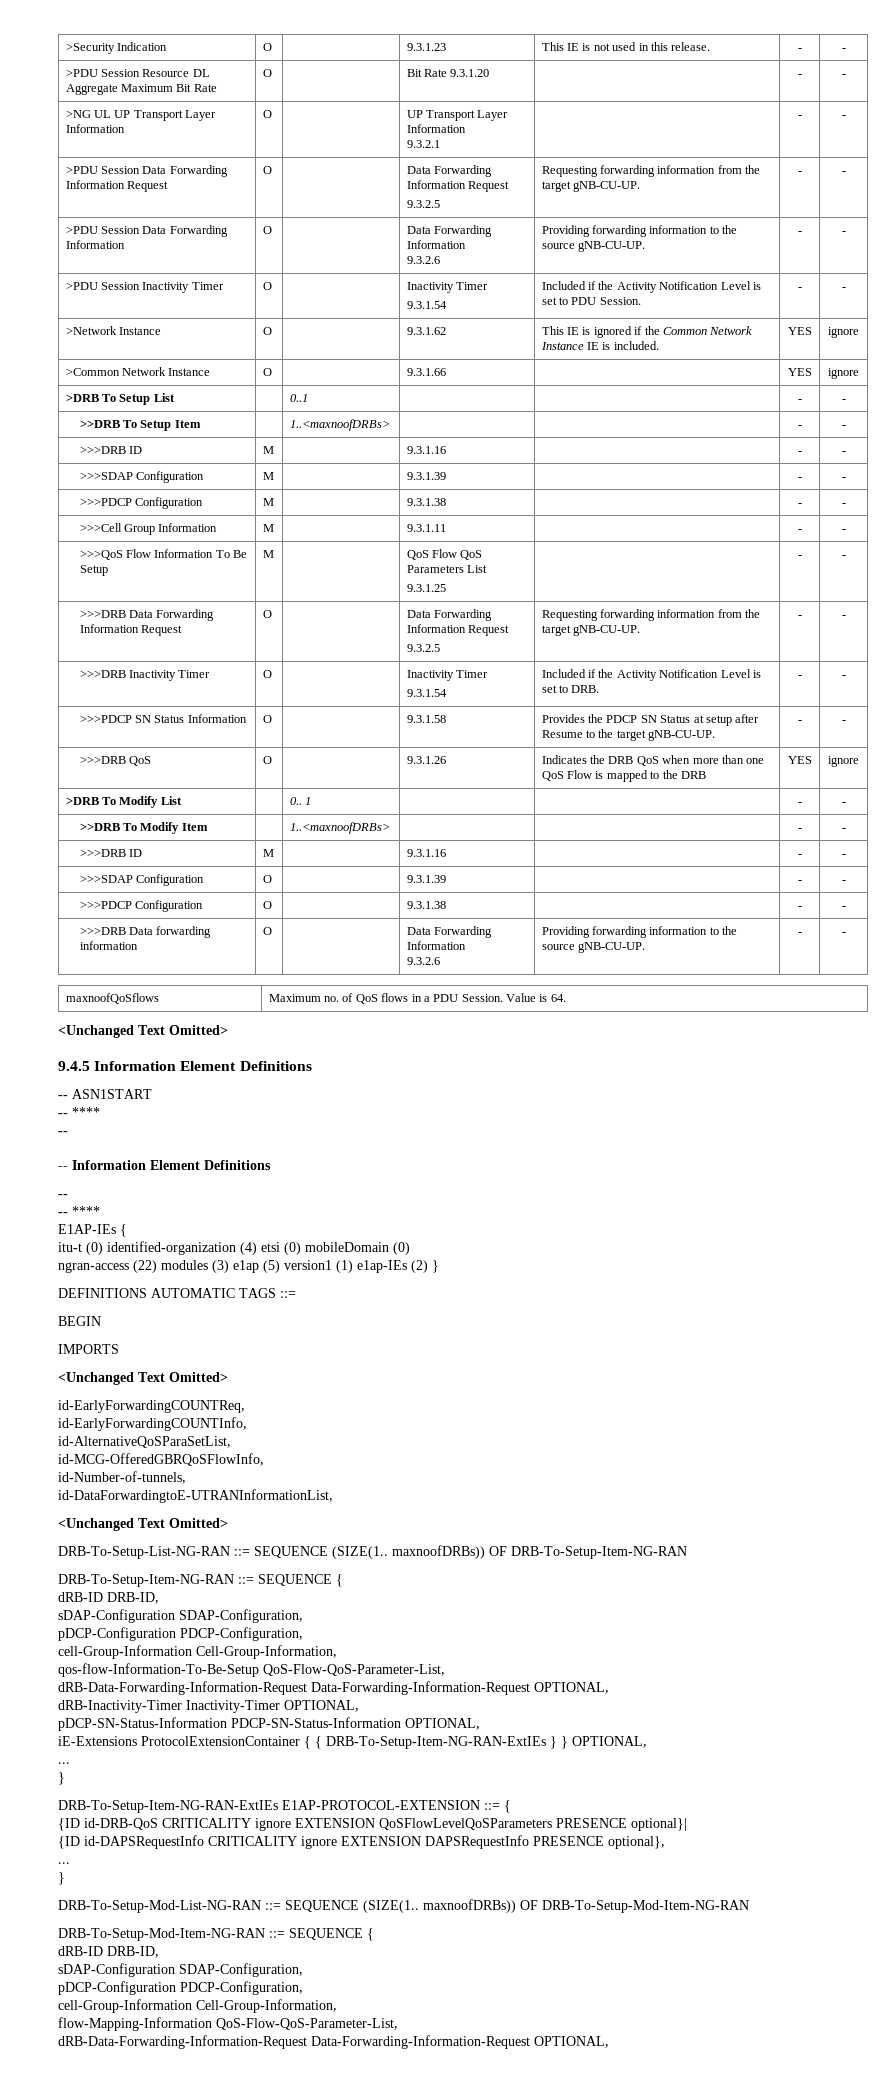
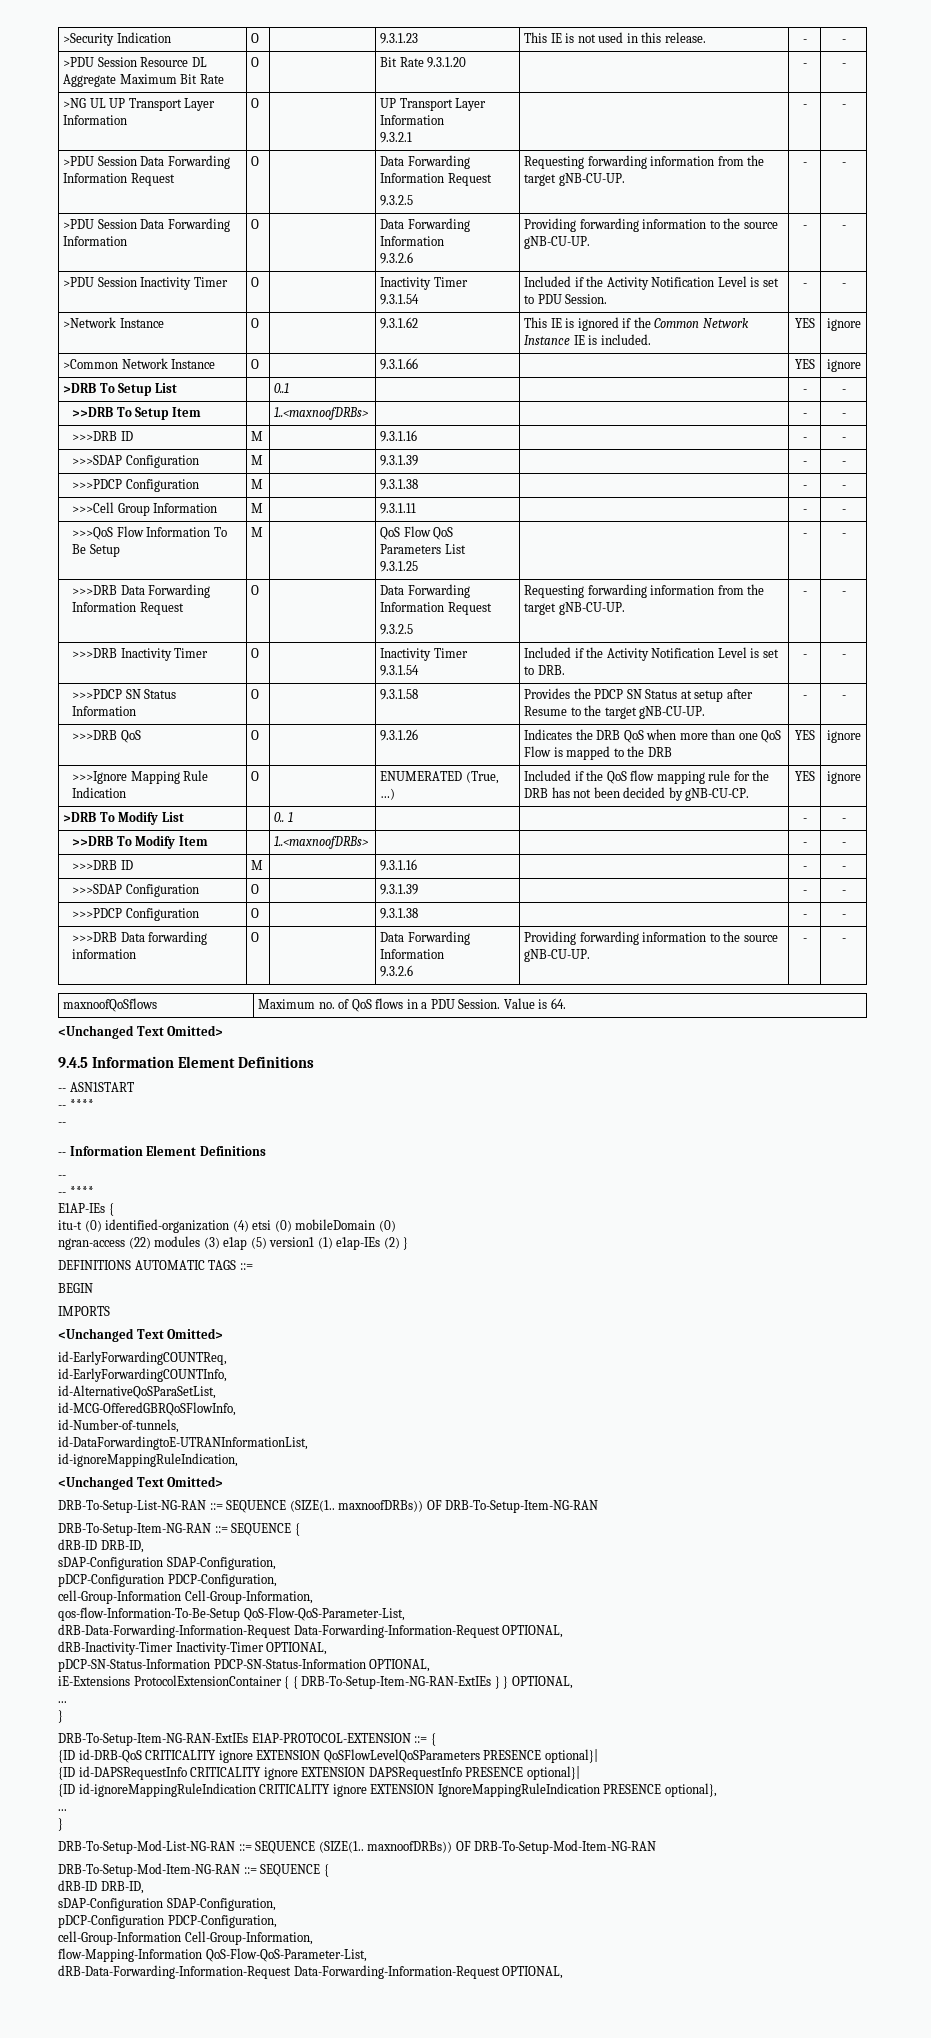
(859, 761) none -> [71,770,209,784] [71,787,126,798] [251,771,260,781] [380,771,499,784] [380,788,396,800] [524,770,770,784] [524,787,750,801] [794,771,815,781] [826,771,861,784] // >>>Ignore Mapping Rule Indication | O | | ENUMERATED (True, …) | Included if the QoS flow mapping rule for the DRB has not been decided by gNB-CU-CP. | YES | ignore
(333, 1496) none -> [58,1453,238,1467] // id-ignoreMappingRuleIndication,
(604, 1841) none -> [526,1766,580,1780] [58,1783,662,1797] optional}| // {ID id-ignoreMappingRuleIndication CRITICALITY ignore EXTENSION IgnoreMappingRuleIndication PRESENCE

